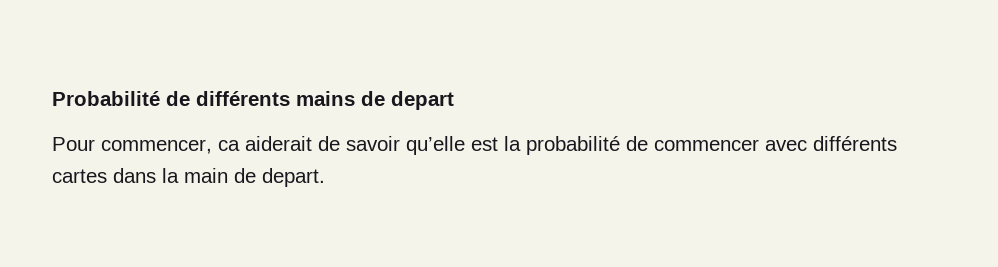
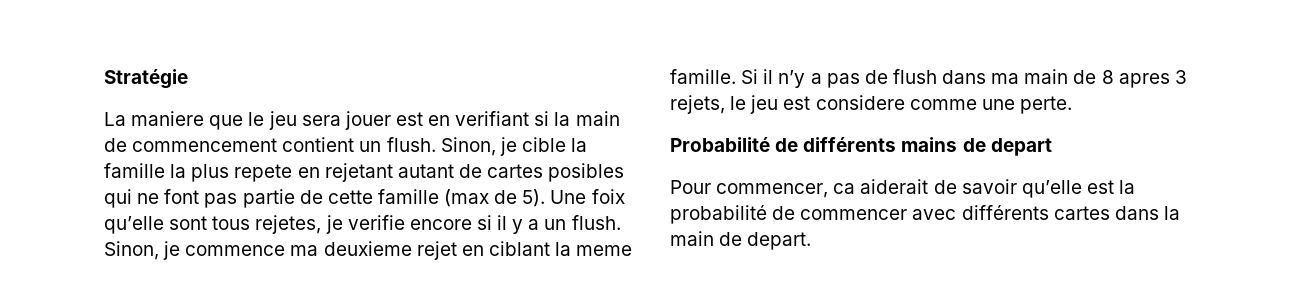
(52, 98) none -> [104,69,188,89] [104,111,620,130] [104,137,588,156] [104,163,625,182] [104,189,625,208] [104,215,621,234] [104,241,633,260] [670,69,1187,88] [670,95,1072,114] Stratégie // La maniere que le jeu sera jouer est en verifiant si la main de commencement contient un flush. Sinon, je cible la famille la plus repete en rejetant autant de cartes posibles qui ne font pas partie de cette famille (max de 5). Une foix qu’elle sont tous rejetes, je verifie encore si il y a un flush. Sinon, je commence ma deuxieme rejet en ciblant la meme famille. Si il n’y a pas de flush dans ma main de 8 apres 3 rejets, le jeu est considere comme une perte. //

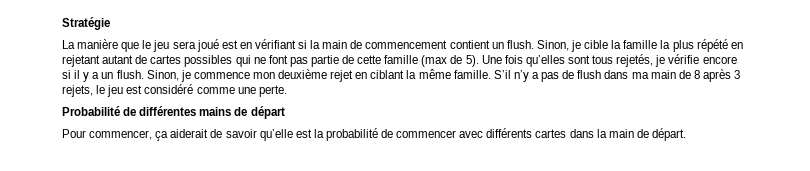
[131,111,205,126] maniere -> [77,39,119,49] manière
[344,111,391,130] jouer -> [196,39,219,52] joué
[455,111,530,126] verifiant -> [254,39,296,49] vérifiant
[234,164,293,182] repete -> [696,39,728,52] répété
[548,163,625,182] posibles -> [184,55,233,67] possibles
[591,189,625,204] [104,215,405,234] foix qu’elle sont tous rejetes, je verifie -> [504,54,700,67] fois qu’elles sont tous rejetés, je vérifie
[290,241,412,256] ma deuxieme -> [252,69,328,79] mon deuxième
[576,245,633,256] [670,69,774,84] meme famille. Si il -> [418,69,511,79] même famille. S’il
[1118,73,1170,88] apres -> [702,69,731,82] après
[815,95,905,110] considere -> [144,84,194,94] considéré
[803,137,897,152] différents -> [139,106,197,116] différentes
[990,138,1052,156] depart -> [250,106,285,119] départ
[833,183,856,194] ca -> [155,131,169,141] ça
[747,232,812,250] depart. -> [651,128,686,141] départ.

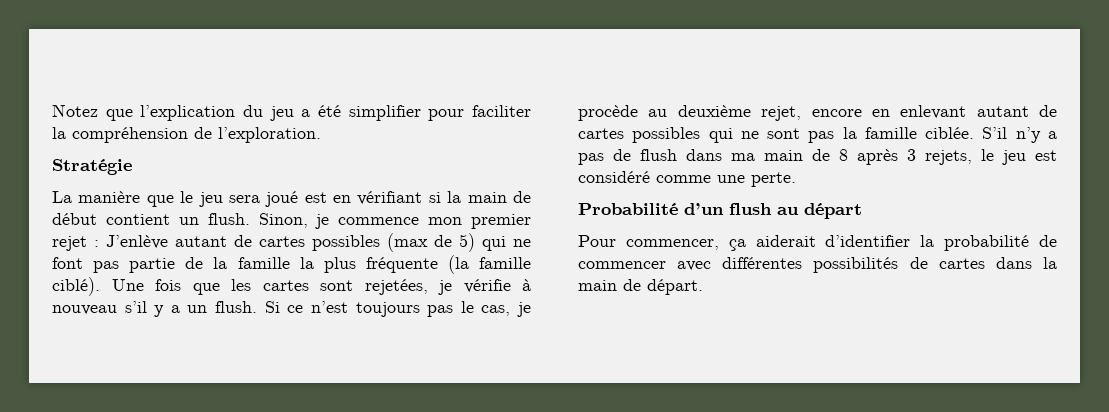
(62, 23) none -> [52,104,531,121] [52,127,321,143] Notez que l’explication du jeu a été simplifier pour faciliter la compréhension de l’exploration. //
[365,40,448,49] commencement -> [52,213,97,225] début
[584,39,743,52] [62,55,100,67] cible la famille la plus répété en rejetant -> [338,214,531,229] [52,233,531,252] [52,255,531,274] [52,277,531,296] [52,301,532,317] [578,105,967,121] commence mon premier rejet : J’enlève autant de cartes possibles (max de 5) qui ne font pas partie de la famille la plus fréquente (la famille ciblé). Une fois que les cartes sont rejetées, je vérifie à nouveau s’il y a un flush. Si ce n’est toujours pas le cas, je procède au deuxième rejet, encore en enlevant
[268,54,737,67] [62,69,491,82] font pas partie de cette famille (max de 5). Une fois qu’elles sont tous rejetés, je vérifie encore si il y a un flush. Sinon, je commence mon deuxième rejet en ciblant la même famille. -> [767,127,975,143] sont pas la famille ciblée.
[123,106,248,116] de différentes mains de -> [684,203,799,215] d’un flush au
[210,129,312,141] de savoir qu’elle est -> [825,235,911,247] d’identifier
[486,128,533,138] différents -> [722,257,928,273] différentes possibilités de

